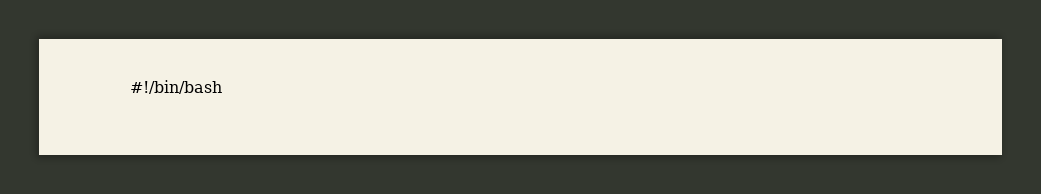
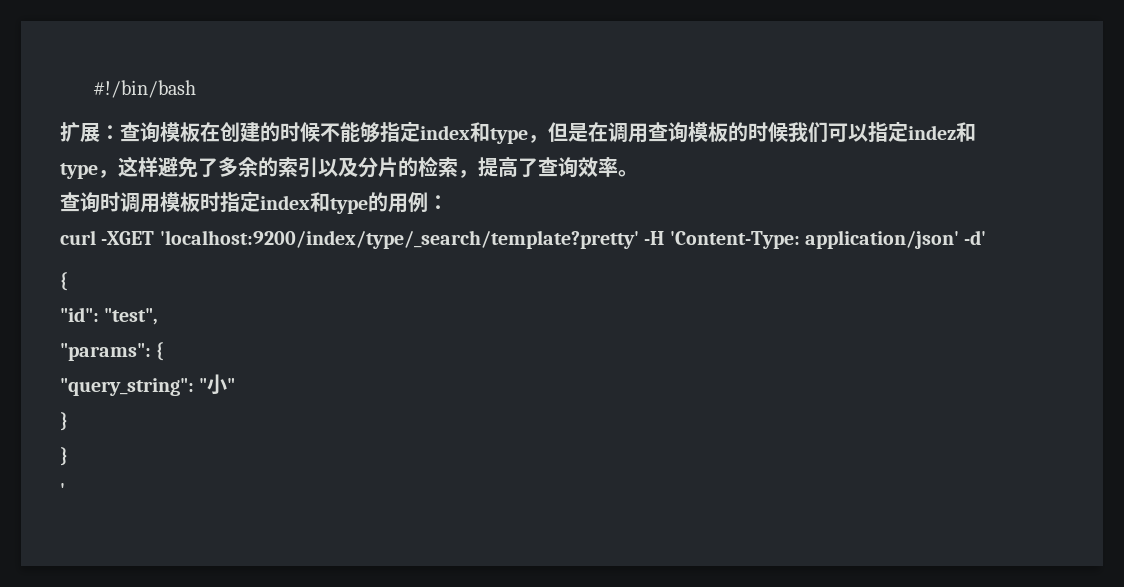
(222, 87) none -> [60,122,976,144] [60,156,638,179] [60,192,448,214] [60,230,987,249] [60,272,68,291] [60,307,159,325] [60,342,165,361] [60,374,236,396] [60,412,68,431] [60,447,68,466] [60,483,65,497] // 扩展：查询模板在创建的时候不能够指定index和type，但是在调用查询模板的时候我们可以指定indez和type，这样避免了多余的索引以及分片的检索，提高了查询效率。 // 查询时调用模板时指定index和type的用例： // curl -XGET 'localhost:9200/index/type/_search/template?pretty' -H 'Content-Type: application/json' -d' // { // "id": "test", // "params": { // "query_string": "小" // } // } // '

